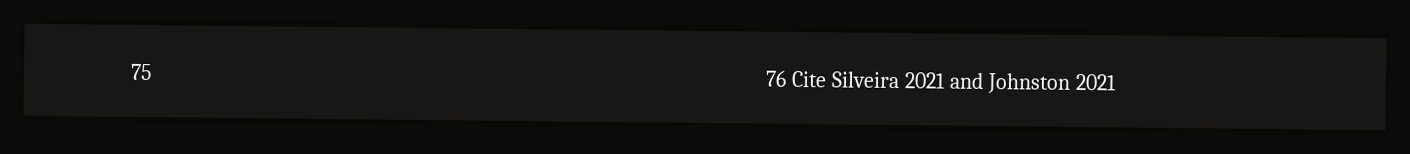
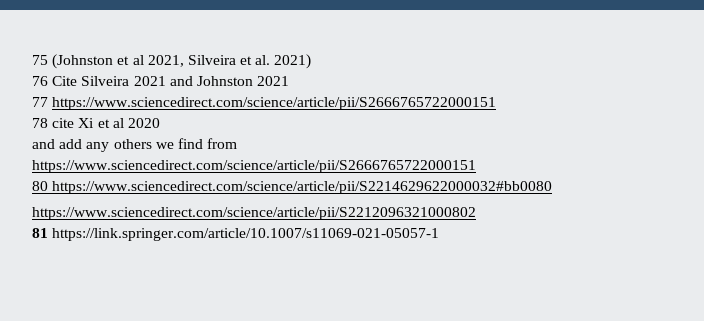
(152, 72) none -> [52,54,312,69] (Johnston et al 2021, Silveira et al. 2021)
(1117, 82) none -> [32,97,497,110] [32,118,160,128] [32,138,238,152] [32,160,476,173] [32,181,553,194] [32,207,476,220] [32,228,440,241] // 77 https://www.sciencedirect.com/science/article/pii/S2666765722000151 // 78 cite Xi et al 2020 // and add any others we find from https://www.sciencedirect.com/science/article/pii/S2666765722000151 // 80 https://www.sciencedirect.com/science/article/pii/S2214629622000032#bb0080 // https://www.sciencedirect.com/science/article/pii/S2212096321000802 // 81 https://link.springer.com/article/10.1007/s11069-021-05057-1

